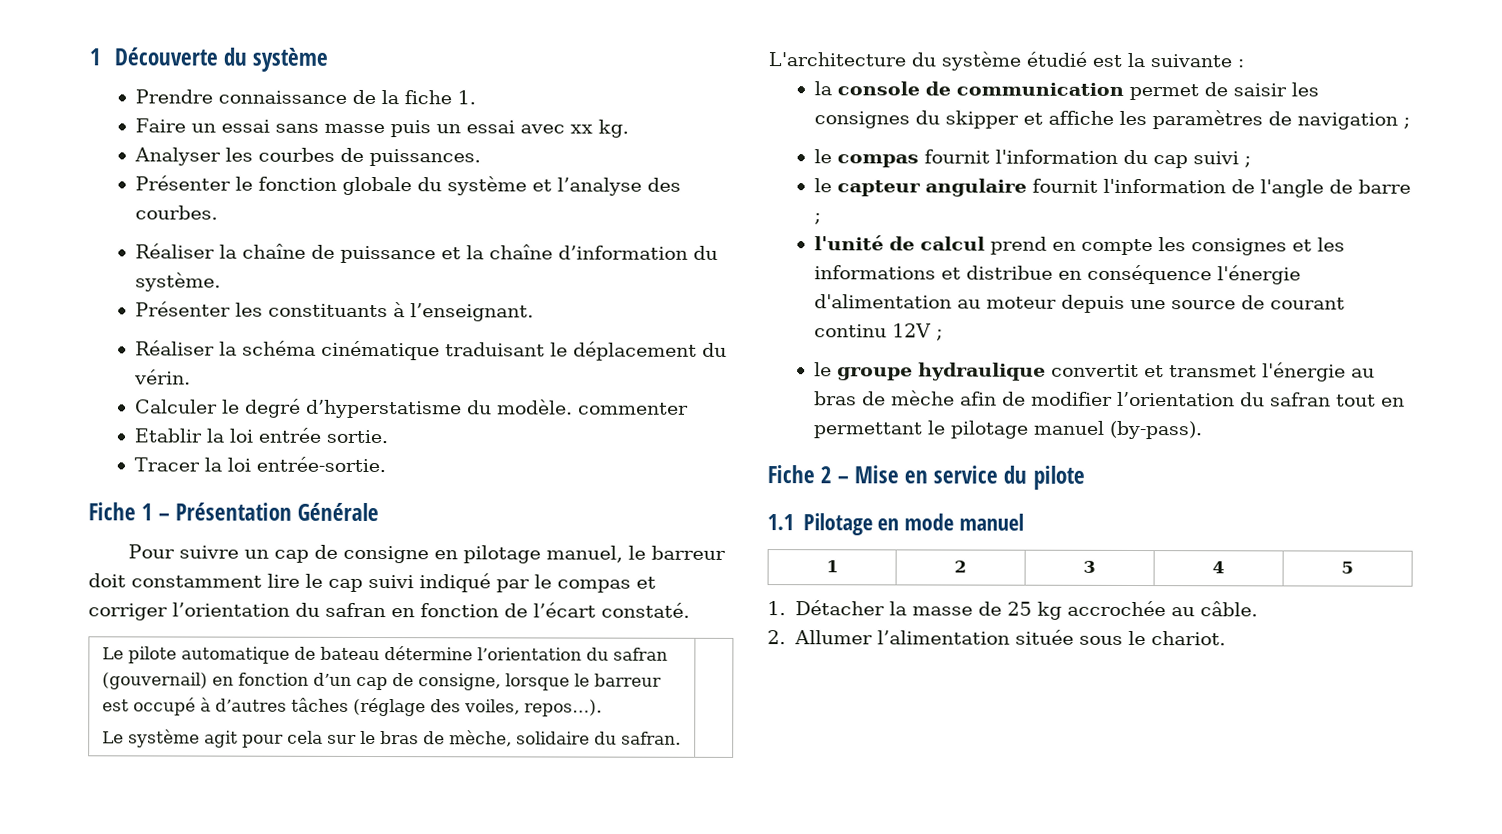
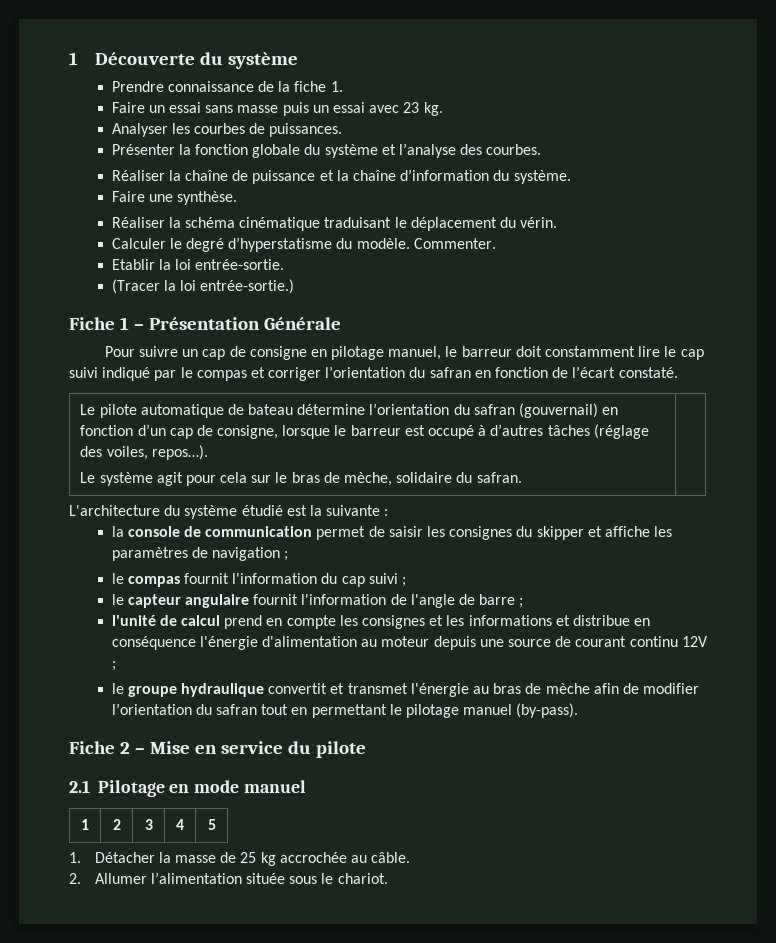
[569,124,593,134] xx -> [403,102,420,113] 23
[234,176,253,191] le -> [178,144,191,155] la
[134,301,534,322] Présenter les constituants à l’enseignant. -> [111,191,238,205] Faire une synthèse.
[577,402,689,415] commenter -> [413,238,496,249] Commenter.
[257,427,388,444] [133,456,386,473] entrée sortie. // Tracer la loi entrée-sortie. -> [195,259,285,270] [111,279,295,294] entrée-sortie. // (Tracer la loi entrée-sortie.)
[767,514,794,531] 1.1 -> [69,780,90,793] 2.1

